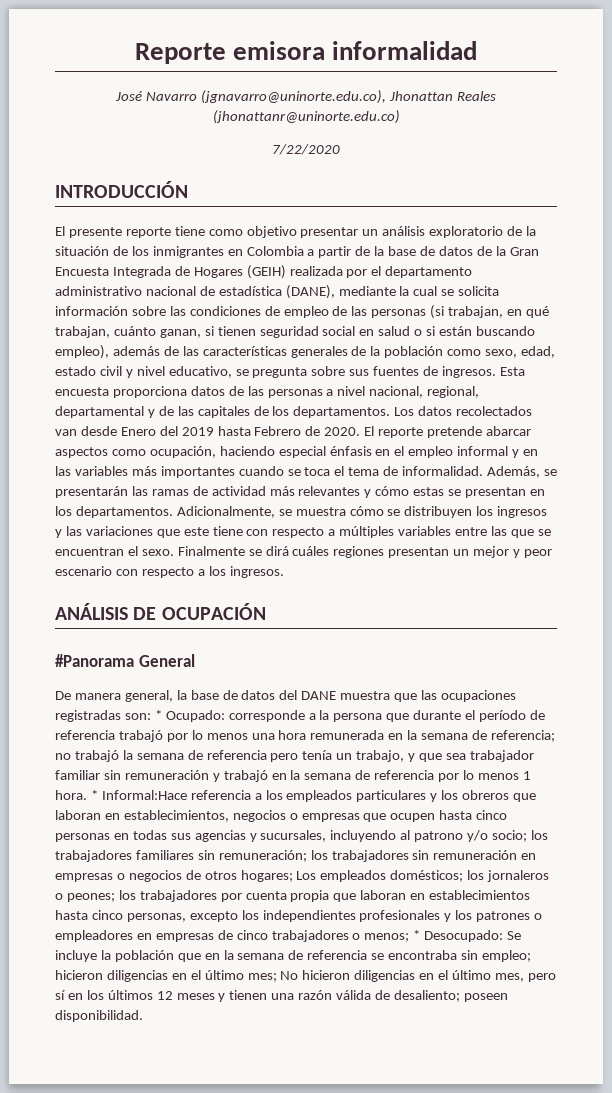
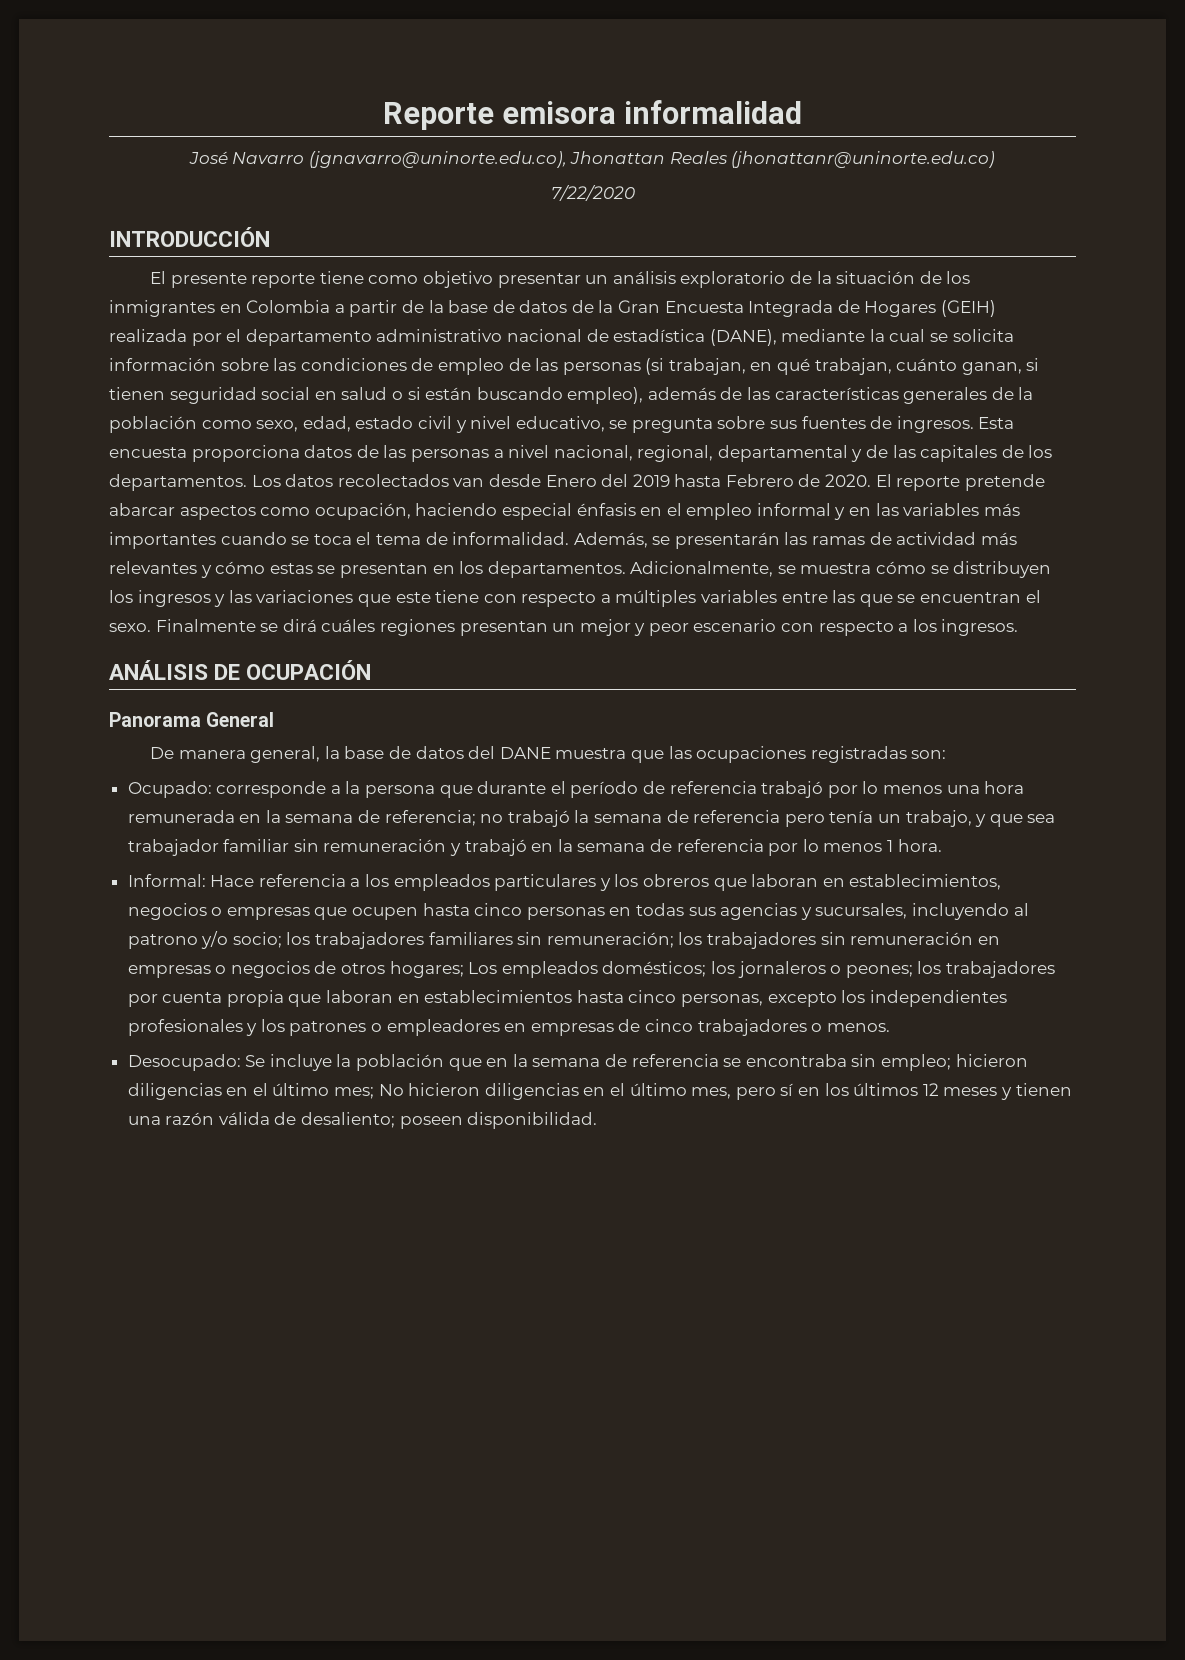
[55,654,134,667] #Panorama -> [109,712,201,727] Panorama
[154,710,162,720] * -> (947, 754) //
[90,790,187,800] * Informal:Hace -> [127,874,255,887] // Informal: Hace
[364,930,421,942] menos; * -> [826,1023,890,1032] menos. //

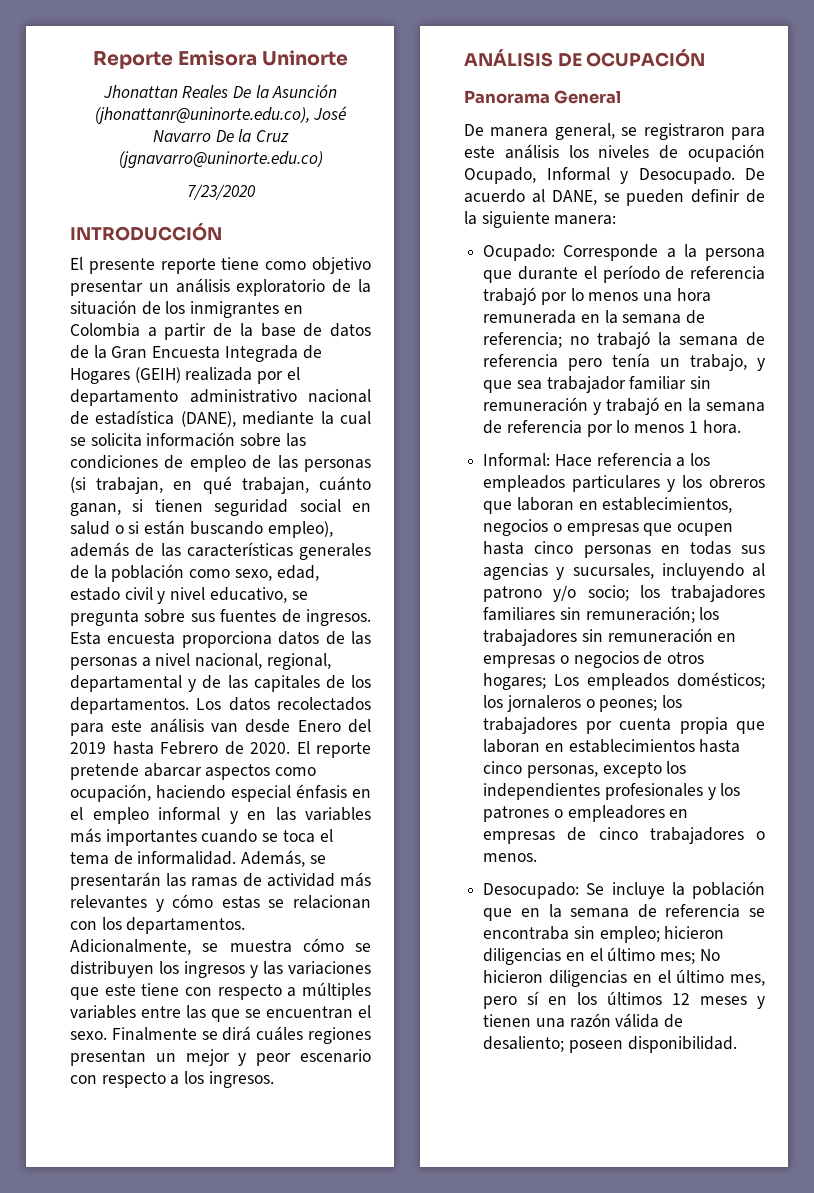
[502,100,803,124] [188,151,996,168] [550,185,635,201] emisora informalidad // José Navarro (jgnavarro@uninorte.edu.co), Jhonattan Reales (jhonattanr@uninorte.edu.co) // 7/22/2020 -> [178,50,349,66] [102,84,338,98] [94,106,348,124] [152,129,290,142] [118,151,323,168] [186,184,256,200] Emisora Uninorte // Jhonattan Reales De la Asunción (jhonattanr@uninorte.edu.co), José Navarro De la Cruz (jgnavarro@uninorte.edu.co) // 7/23/2020
(449, 480) none -> [70,718,204,736] para este análisis
[339,563,455,578] presentan en -> [293,895,371,909] [70,921,97,930] relacionan con
[324,746,947,763] la base de datos del DANE muestra que las ocupaciones registradas son: -> [621,123,765,140] [464,144,765,162] [464,167,765,184] [464,189,765,206] [464,211,617,228] se registraron para este análisis los niveles de ocupación Ocupado, Informal y Desocupado. De acuerdo al DANE, se pueden definir de la siguiente manera:
[216,781,327,798] corresponde -> [563,244,659,261] Corresponde

